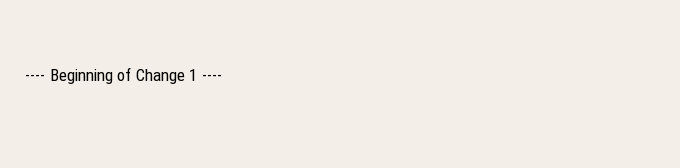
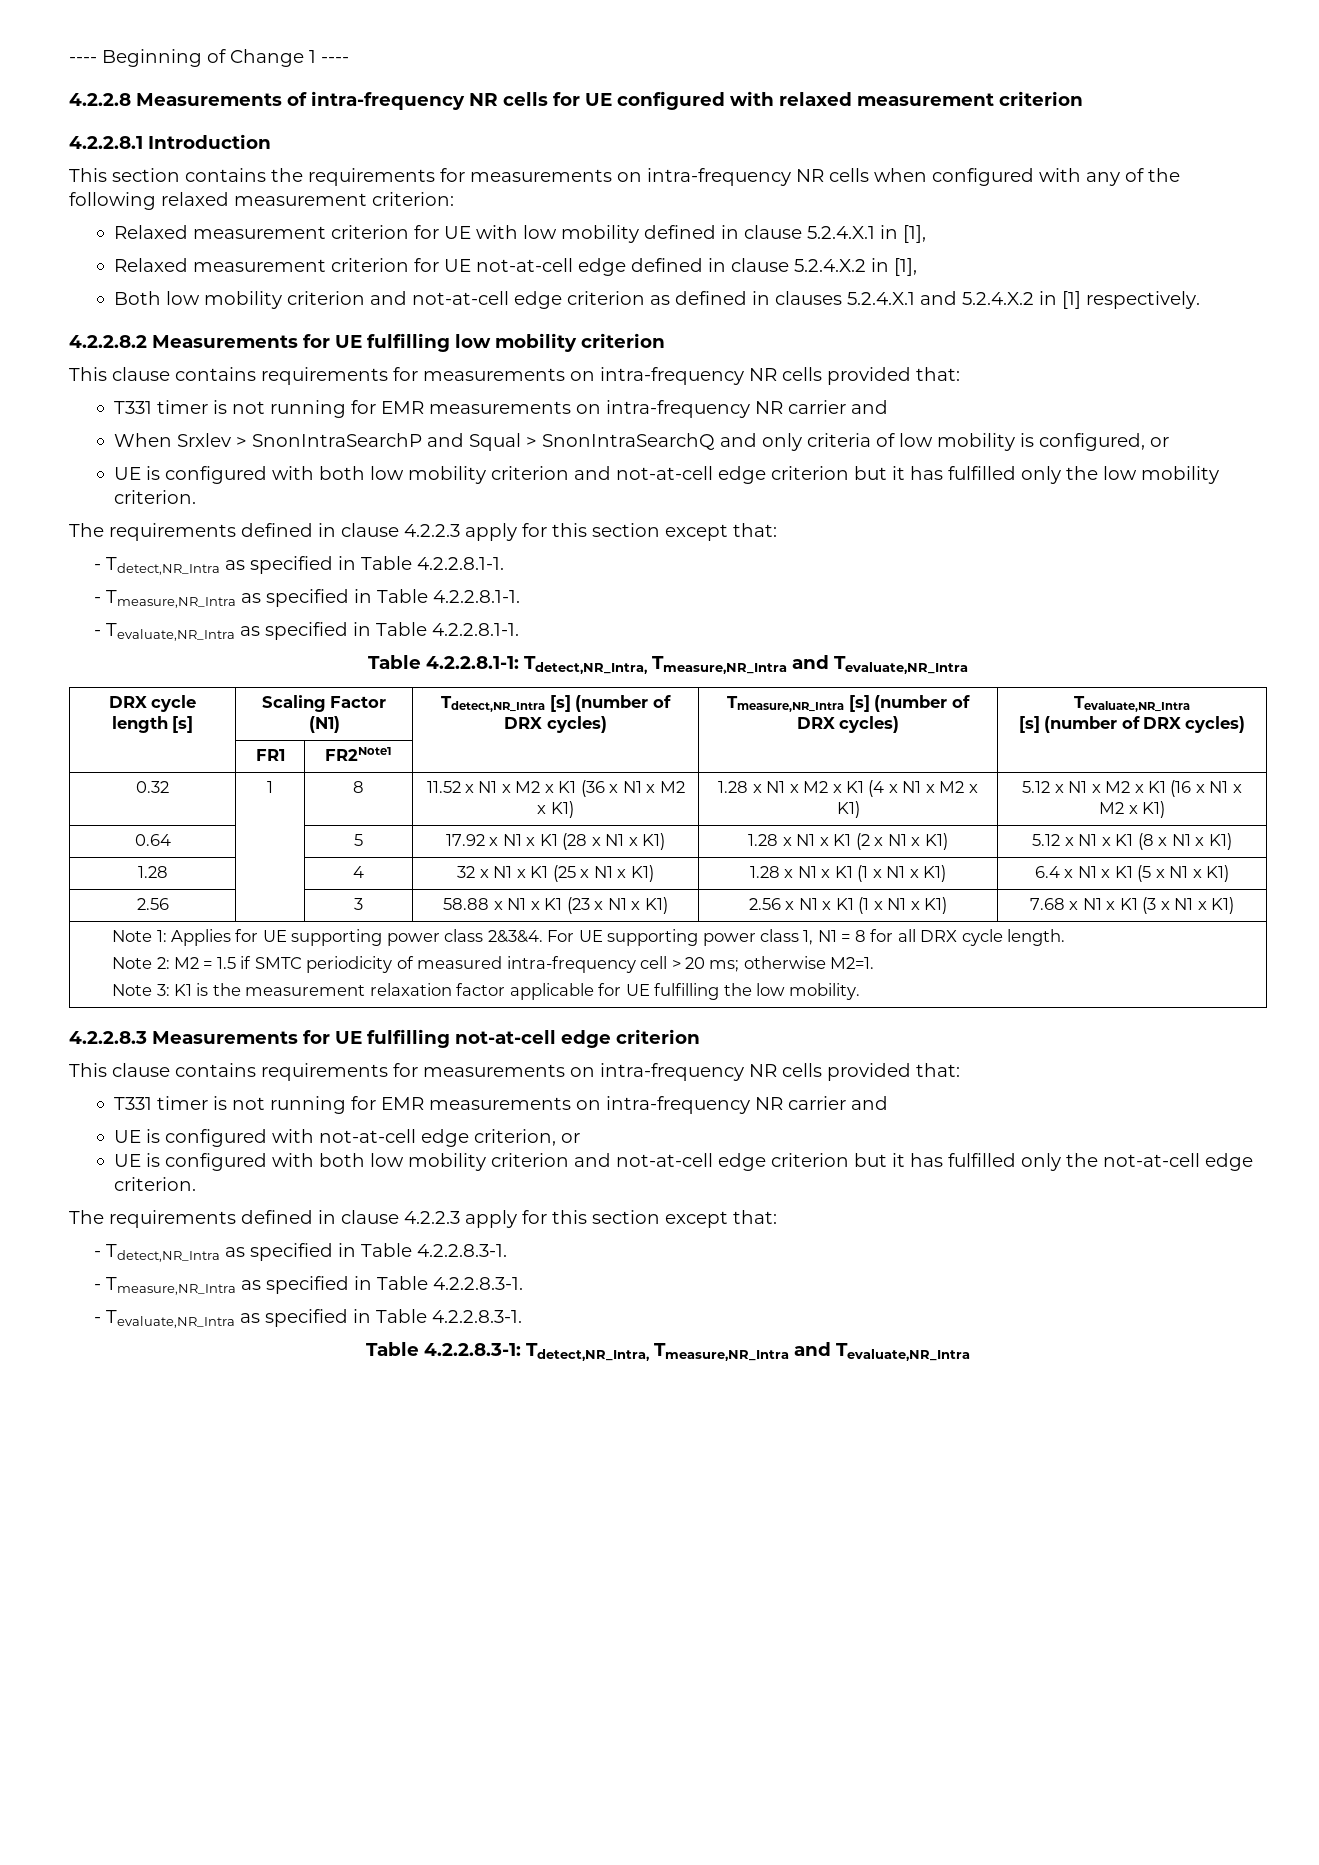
(222, 77) none -> [69,91,1083,110] [69,134,271,149] [69,168,1180,186] [69,192,454,210] [114,225,927,243] [114,258,918,276] [114,291,1201,309] [69,333,665,352] [69,367,960,385] [114,400,889,418] [114,433,1170,451] [114,466,1220,484] [114,490,197,504] [69,523,777,541] [93,556,504,575] [93,589,520,608] [93,622,519,641] [368,655,968,674] [108,695,197,712] [111,716,194,733] [261,695,387,712] [308,716,340,733] [441,695,671,712] [504,716,607,733] [727,695,970,712] [796,716,900,733] [1074,696,1190,712] [1018,716,1246,733] [255,749,285,761] [325,747,392,761] [136,781,169,793] [267,781,273,793] [353,781,364,793] [426,780,685,797] [537,801,574,818] [718,780,978,797] [836,801,860,818] [1022,780,1242,797] [1099,801,1165,818] [134,834,171,846] [354,834,363,846] [445,833,666,850] [748,833,948,850] [1032,833,1232,850] [137,866,168,878] [353,866,364,878] [457,865,654,882] [749,865,947,882] [1034,865,1230,882] [136,898,169,910] [354,898,363,910] [443,897,668,914] [748,897,948,914] [1029,897,1235,914] [112,929,1066,946] [112,956,875,973] [112,983,861,1000] [69,1029,700,1048] [69,1063,960,1081] [114,1096,889,1114] [114,1129,581,1147] [114,1153,1254,1171] [114,1177,197,1191] [69,1210,777,1228] [93,1243,507,1262] [93,1276,523,1295] [93,1309,522,1328] [366,1342,970,1361] // 4.2.2.8 Measurements of intra-frequency NR cells for UE configured with relaxed measurement criterion // 4.2.2.8.1 Introduction // This section contains the requirements for measurements on intra-frequency NR cells when configured with any of the following relaxed measurement criterion: // Relaxed measurement criterion for UE with low mobility defined in clause 5.2.4.X.1 in [1], // Relaxed measurement criterion for UE not-at-cell edge defined in clause 5.2.4.X.2 in [1], // Both low mobility criterion and not-at-cell edge criterion as defined in clauses 5.2.4.X.1 and 5.2.4.X.2 in [1] respectively. // 4.2.2.8.2 Measurements for UE fulfilling low mobility criterion // This clause contains requirements for measurements on intra-frequency NR cells provided that: // T331 timer is not running for EMR measurements on intra-frequency NR carrier and // When Srxlev > SnonIntraSearchP and Squal > SnonIntraSearchQ and only criteria of low mobility is configured, or // UE is configured with both low mobility criterion and not-at-cell edge criterion but it has fulfilled only the low mobility criterion. // The requirements defined in clause 4.2.2.3 apply for this section except that: // - Tdetect,NR_Intra as specified in Table 4.2.2.8.1-1. // - Tmeasure,NR_Intra as specified in Table 4.2.2.8.1-1. // - Tevaluate,NR_Intra as specified in Table 4.2.2.8.1-1. // Table 4.2.2.8.1-1: Tdetect,NR_Intra, Tmeasure,NR_Intra and Tevaluate,NR_Intra // DRX cycle length [s] | Scaling Factor (N1) | Tdetect,NR_Intra [s] (number of DRX cycles) | Tmeasure,NR_Intra [s] (number of DRX cycles) | Tevaluate,NR_Intra // [s] (number of DRX cycles) // | FR1 | FR2Note1 | | | // 0.32 | 1 | 8 | 11.52 x N1 x M2 x K1 (36 x N1 x M2 x K1) | 1.28 x N1 x M2 x K1 (4 x N1 x M2 x K1) | 5.12 x N1 x M2 x K1 (16 x N1 x M2 x K1) // 0.64 | | 5 | 17.92 x N1 x K1 (28 x N1 x K1) | 1.28 x N1 x K1 (2 x N1 x K1) | 5.12 x N1 x K1 (8 x N1 x K1) // 1.28 | | 4 | 32 x N1 x K1 (25 x N1 x K1) | 1.28 x N1 x K1 (1 x N1 x K1) | 6.4 x N1 x K1 (5 x N1 x K1) // 2.56 | | 3 | 58.88 x N1 x K1 (23 x N1 x K1) | 2.56 x N1 x K1 (1 x N1 x K1) | 7.68 x N1 x K1 (3 x N1 x K1) // Note 1: Applies for UE supporting power class 2&3&4. For UE supporting power class 1, N1 = 8 for all DRX cycle length. // Note 2: M2 = 1.5 if SMTC periodicity of measured intra-frequency cell > 20 ms; otherwise M2=1. // Note 3: K1 is the measurement relaxation factor applicable for UE fulfilling the low mobility. // 4.2.2.8.3 Measurements for UE fulfilling not-at-cell edge criterion // This clause contains requirements for measurements on intra-frequency NR cells provided that: // T331 timer is not running for EMR measurements on intra-frequency NR carrier and // UE is configured with not-at-cell edge criterion, or // UE is configured with both low mobility criterion and not-at-cell edge criterion but it has fulfilled only the not-at-cell edge criterion. // The requirements defined in clause 4.2.2.3 apply for this section except that: // - Tdetect,NR_Intra as specified in Table 4.2.2.8.3-1. // - Tmeasure,NR_Intra as specified in Table 4.2.2.8.3-1. // - Tevaluate,NR_Intra as specified in Table 4.2.2.8.3-1. // Table 4.2.2.8.3-1: Tdetect,NR_Intra, Tmeasure,NR_Intra and Tevaluate,NR_Intra

